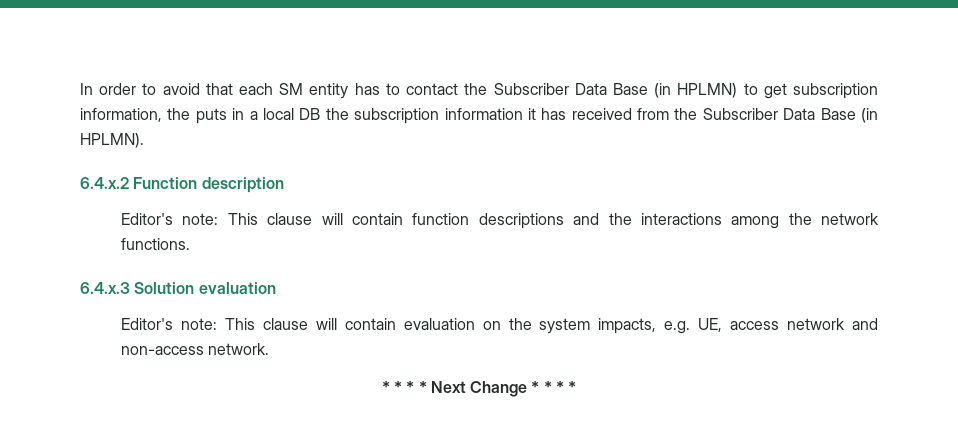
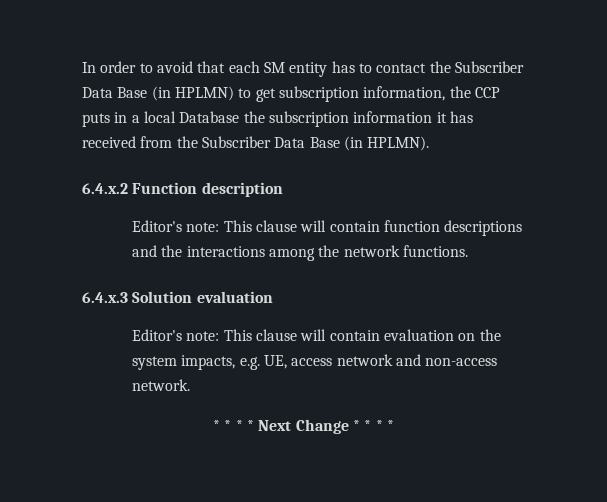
(191, 114) none -> [474,87,500,98] CCP
[299,108,321,120] DB -> [179,111,240,123] Database

